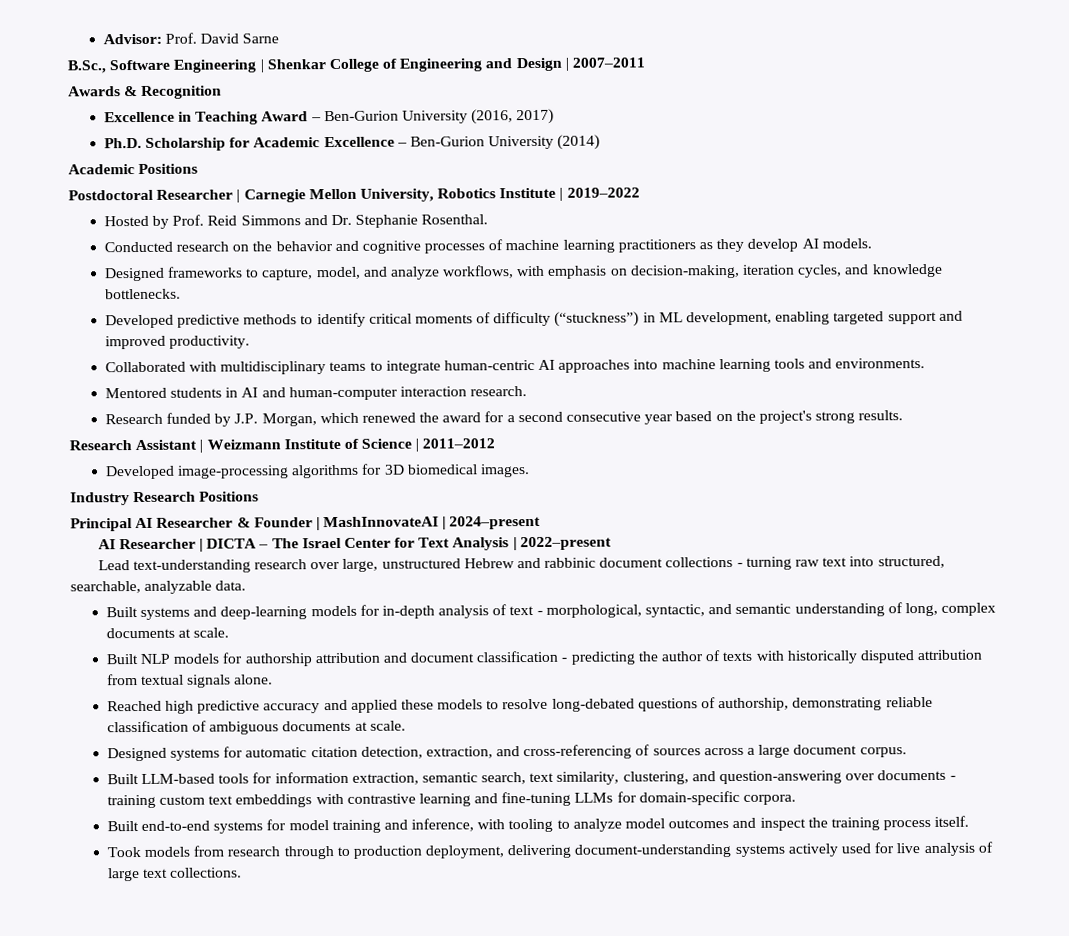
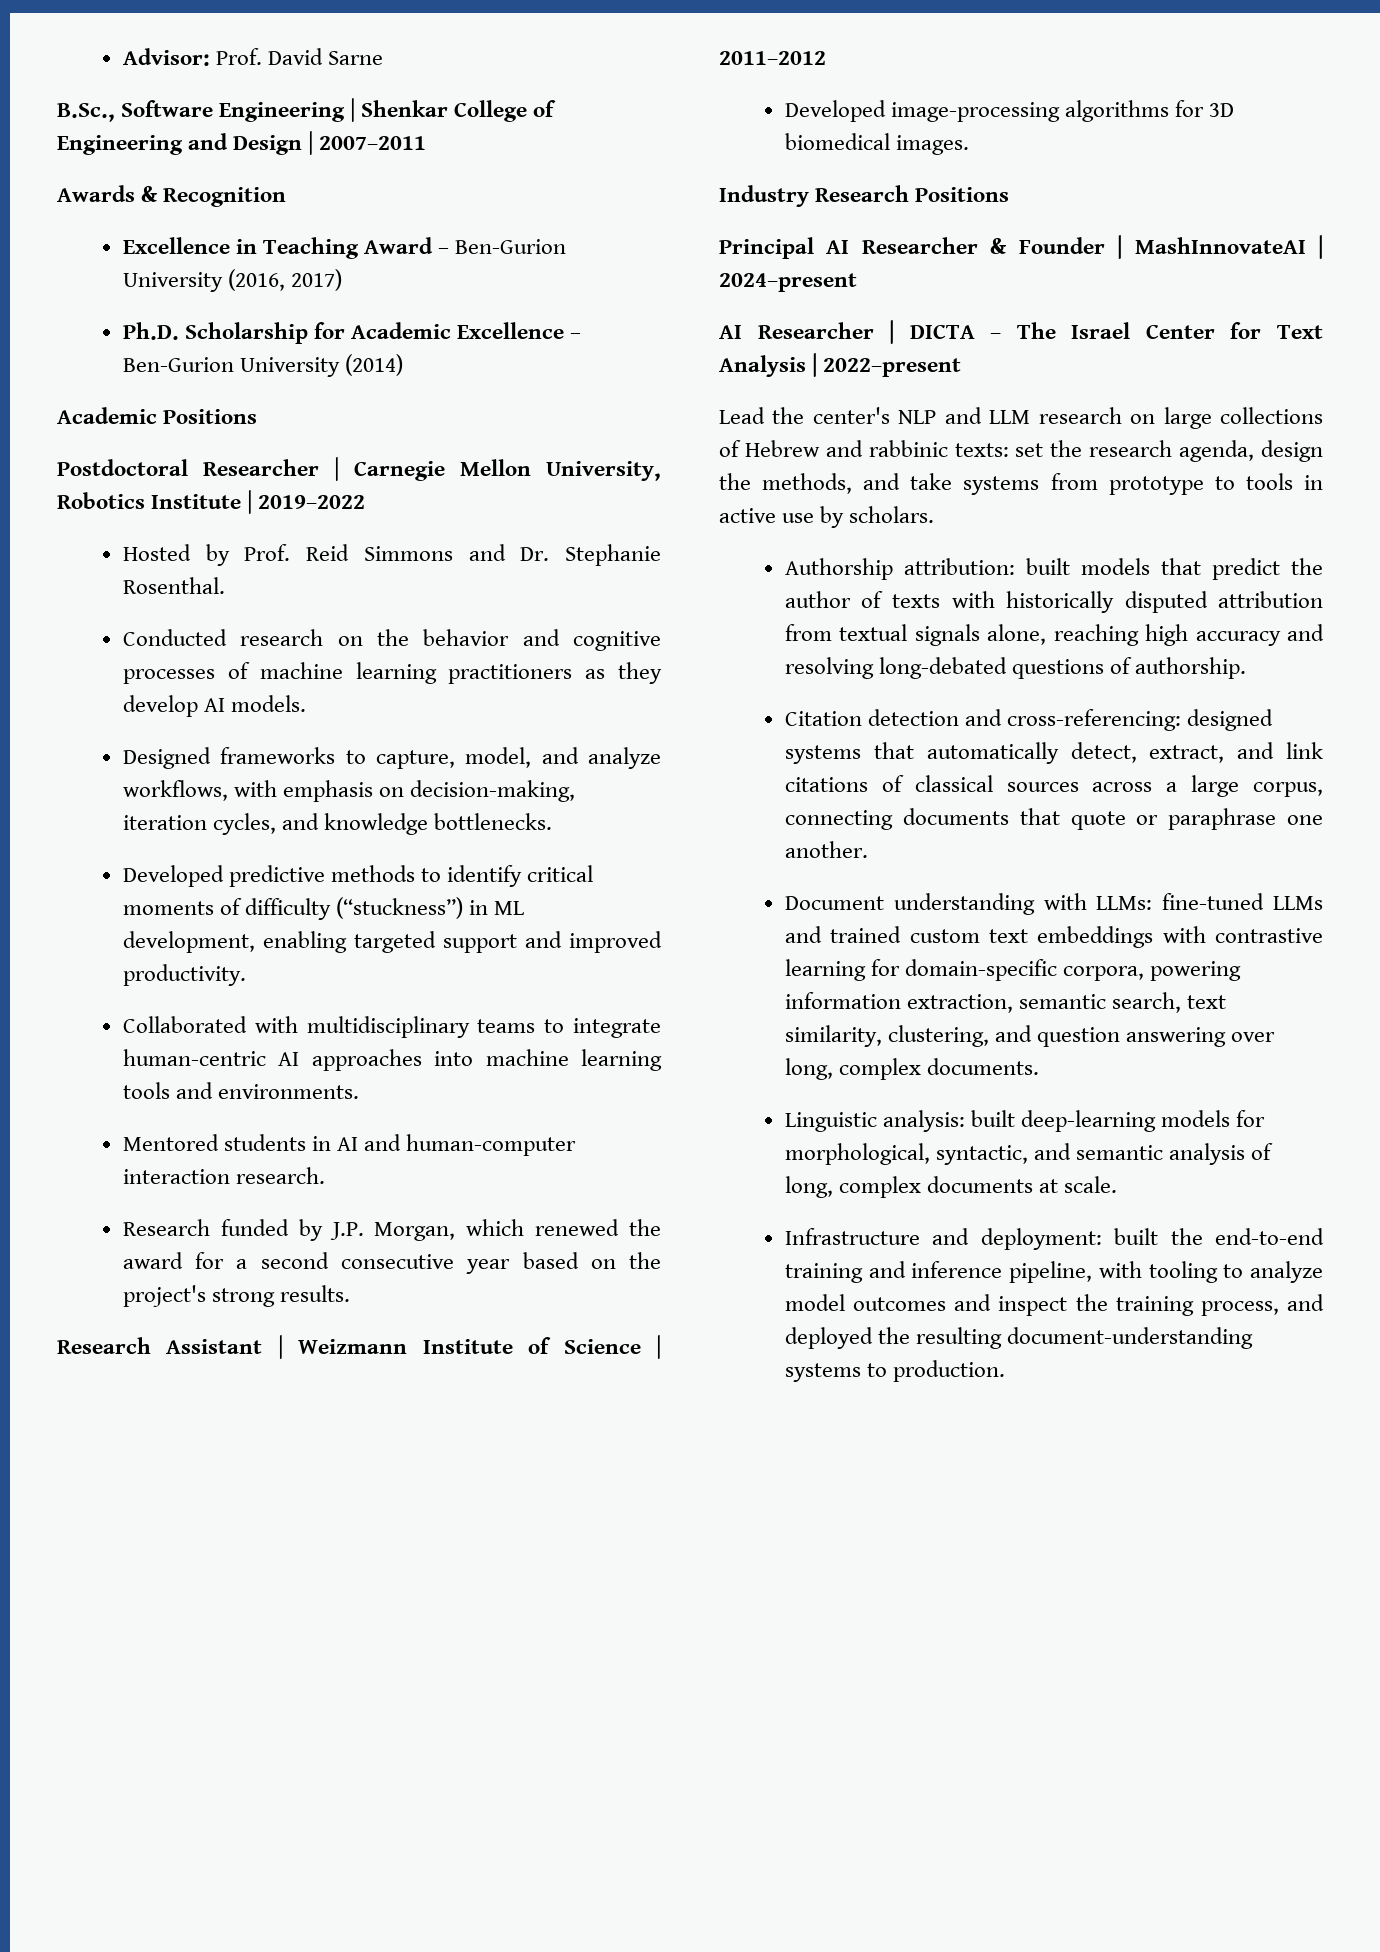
[132,555,945,574] [70,580,247,594] [105,602,997,620] [105,627,230,639] [105,650,635,667] text-understanding research over large, unstructured Hebrew and rabbinic document collections - turning raw text into structured, searchable, analyzable data. // Built systems and deep-learning models for in-depth analysis of text - morphological, syntactic, and semantic understanding of long, complex documents at scale. // Built NLP models for authorship attribution and document classification - predicting -> [772,407,1323,429] [719,440,1323,462] [719,473,1323,495] [719,506,935,528] [784,558,1280,580] the center's NLP and LLM research on large collections of Hebrew and rabbinic texts: set the research agenda, design the methods, and take systems from prototype to tools in active use by scholars. // Authorship attribution: built models that predict
[234,674,274,685] [106,696,933,714] [106,720,406,735] [106,744,907,762] [106,772,273,785] alone. // Reached high predictive accuracy and applied these models to resolve long-debated questions of authorship, demonstrating reliable classification of ambiguous documents at scale. // Designed systems for automatic citation detection, extraction, and cross-referencing of sources across a large document corpus. // Built LLM-based tools for -> [987,624,1324,646] [784,657,1247,679] [784,709,1274,731] [784,742,1323,764] [784,775,1323,797] [784,808,1323,830] [784,841,868,858] [784,893,1323,915] [784,926,1323,948] [784,959,1242,981] alone, reaching high accuracy and resolving long-debated questions of authorship. // Citation detection and cross-referencing: designed systems that automatically detect, extract, and link citations of classical sources across a large corpus, connecting documents that quote or paraphrase one another. // Document understanding with LLMs: fine-tuned LLMs and trained custom text embeddings with contrastive learning for domain-specific corpora, powering
[719,769,956,785] [106,790,797,809] [106,818,475,834] question-answering over documents - training custom text embeddings with contrastive learning and fine-tuning LLMs for domain-specific corpora. // Built end-to-end systems for model training and inference, -> [1037,1027,1276,1047] [784,1058,1040,1080] [784,1110,1266,1132] [784,1143,1274,1165] [784,1176,1118,1198] [784,1228,1324,1250] [784,1261,1093,1283] question answering over long, complex documents. // Linguistic analysis: built deep-learning models for morphological, syntactic, and semantic analysis of long, complex documents at scale. // Infrastructure and deployment: built the end-to-end training and inference pipeline,
[883,815,970,831] [106,841,993,860] [107,867,243,882] process itself. // Took models from research through to production deployment, delivering document-understanding systems actively used for live analysis of large text collections. -> [1200,1294,1324,1316] [784,1327,1254,1349] [784,1360,1006,1382] process, and deployed the resulting document-understanding systems to production.

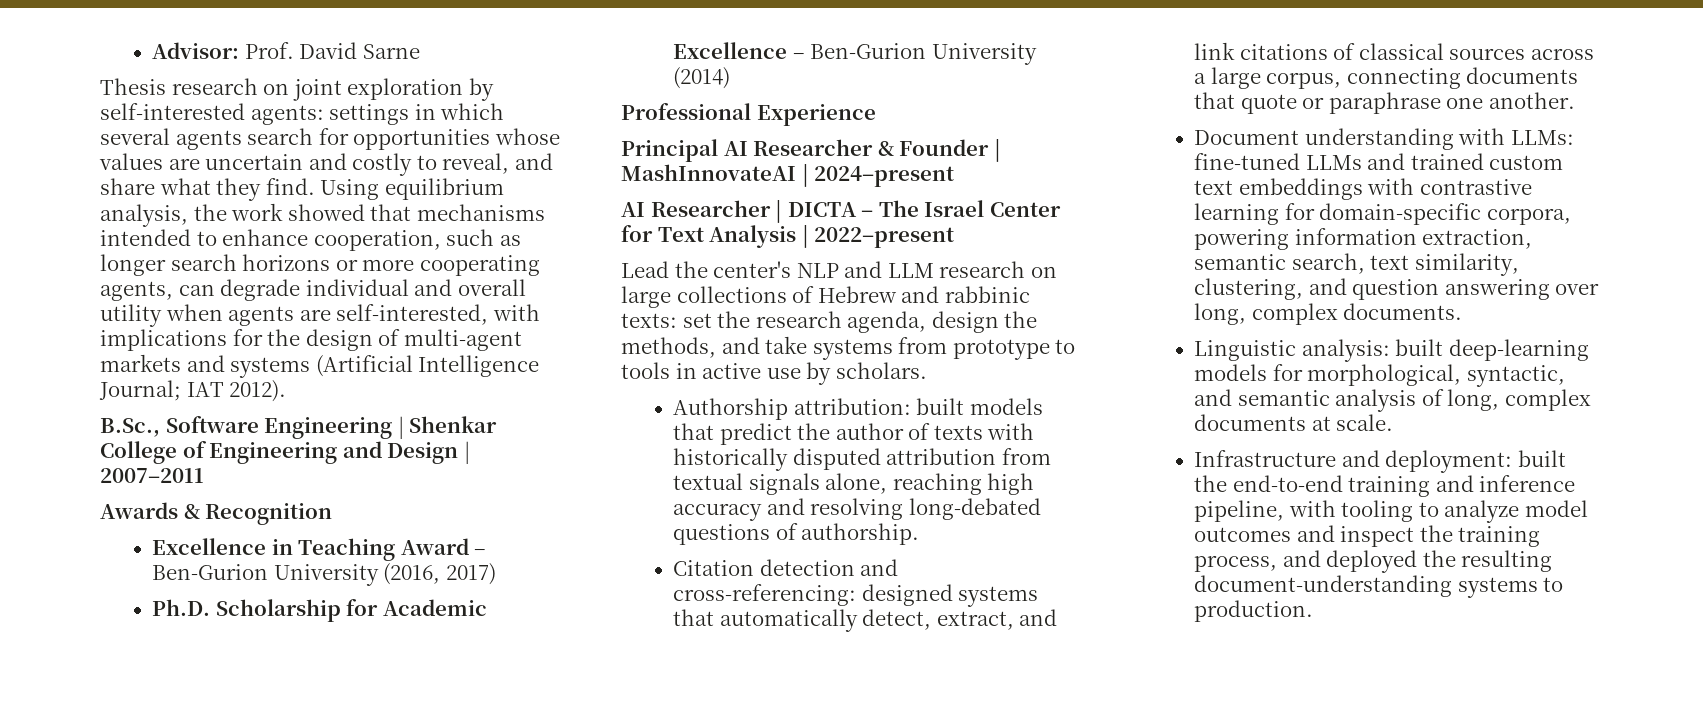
(384, 58) none -> [100,78,494,101] [100,103,505,125] [100,128,560,150] [99,153,553,176] [100,178,504,201] [100,203,545,227] [100,229,521,251] [100,254,540,276] [100,279,526,301] [100,304,540,327] [100,329,522,351] [100,354,540,378] [99,380,287,402] // Thesis research on joint exploration by self-interested agents: settings in which several agents search for opportunities whose values are uncertain and costly to reveal, and share what they find. Using equilibrium analysis, the work showed that mechanisms intended to enhance cooperation, such as longer search horizons or more cooperating agents, can degrade individual and overall utility when agents are self-interested, with implications for the design of multi-agent markets and systems (Artificial Intelligence Journal; IAT 2012).
[57,407,258,424] [57,457,661,481] [57,490,366,514] [122,544,661,566] [122,577,225,594] [122,629,661,651] [122,662,663,684] [122,695,307,717] [122,747,661,769] [122,780,576,802] [122,813,553,835] [122,865,594,887] [122,897,525,920] [122,931,662,953] [122,964,246,986] [122,1016,661,1038] [122,1049,662,1071] [122,1082,360,1099] [122,1134,577,1156] [122,1167,326,1184] [122,1219,661,1241] [122,1252,661,1274] [122,1285,351,1307] [57,1335,662,1359] [719,51,826,65] [784,100,1235,122] [784,133,970,155] [719,185,1010,207] Academic Positions // Postdoctoral Researcher | Carnegie Mellon University, Robotics Institute | 2019–2022 // Hosted by Prof. Reid Simmons and Dr. Stephanie Rosenthal. // Conducted research on the behavior and cognitive processes of machine learning practitioners as they develop AI models. // Designed frameworks to capture, model, and analyze workflows, with emphasis on decision-making, iteration cycles, and knowledge bottlenecks. // Developed predictive methods to identify critical moments of difficulty (“stuckness”) in ML development, enabling targeted support and improved productivity. // Collaborated with multidisciplinary teams to integrate human-centric AI approaches into machine learning tools and environments. // Mentored students in AI and human-computer interaction research. // Research funded by J.P. Morgan, which renewed the award for a second consecutive year based on the project's strong results. // Research Assistant | Weizmann Institute of Science | 2011–2012 // Developed image-processing algorithms for 3D biomedical images. // Industry Research Positions -> [621,103,876,126] Professional Experience

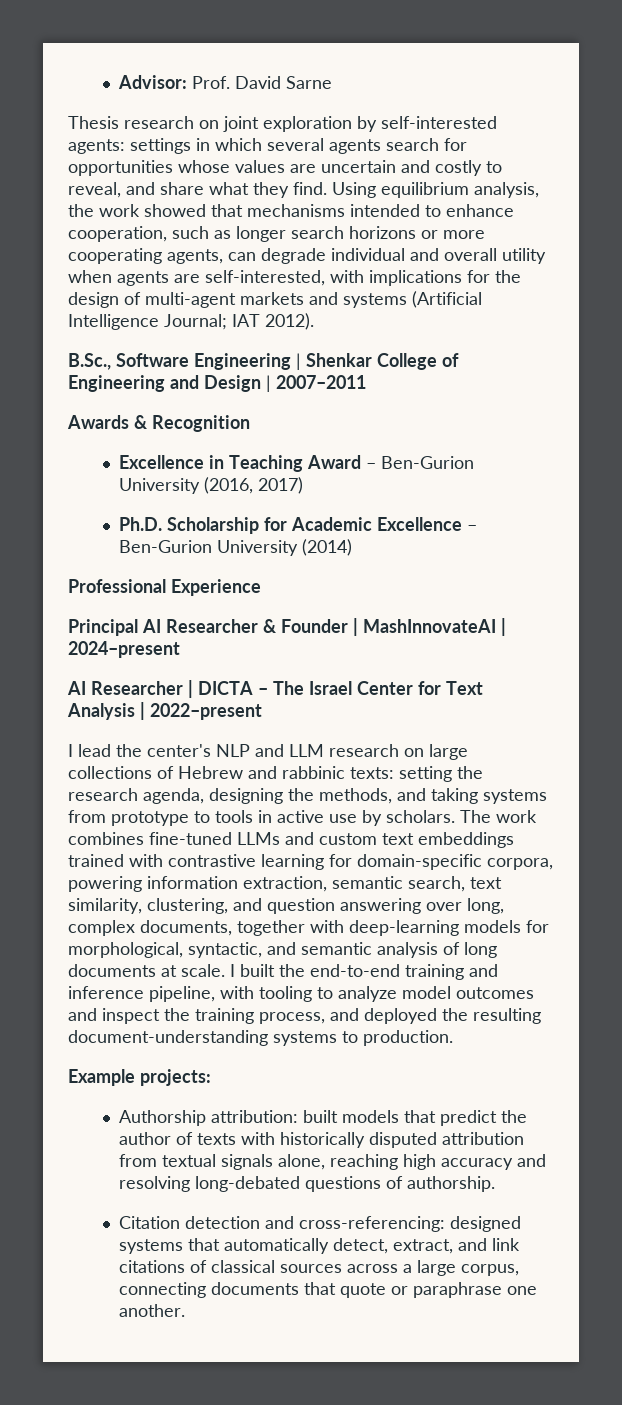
[621,261,669,278] Lead -> [68,744,111,757] I lead
[682,313,712,328] set -> [399,766,452,782] setting
[931,311,999,333] design -> [209,788,283,804] designing
[765,336,808,354] take -> [431,788,478,804] taking
(927, 370) none -> [460,810,537,823] [68,832,514,848] [68,854,553,870] [68,876,502,892] [68,898,504,914] [68,920,549,936] [68,942,497,958] [68,964,498,980] [68,986,534,1002] [68,1008,541,1024] [68,1030,453,1046] [68,1069,211,1086] The work combines fine-tuned LLMs and custom text embeddings trained with contrastive learning for domain-specific corpora, powering information extraction, semantic search, text similarity, clustering, and question answering over long, complex documents, together with deep-learning models for morphological, syntactic, and semantic analysis of long documents at scale. I built the end-to-end training and inference pipeline, with tooling to analyze model outcomes and inspect the training process, and deployed the resulting document-understanding systems to production. // Example projects:
[1194,128,1574,150] [1194,153,1564,170] [1194,178,1532,200] [1194,203,1571,225] [1194,228,1533,250] [1194,253,1519,276] [1194,278,1600,300] [1194,303,1463,325] [1194,339,1589,362] [1194,364,1565,387] [1194,389,1591,412] [1194,414,1394,431] [1194,450,1566,473] [1194,475,1576,497] [1194,500,1588,523] [1194,525,1541,547] [1194,550,1553,573] [1194,575,1564,598] [1194,600,1314,622] // Document understanding with LLMs: fine-tuned LLMs and trained custom text embeddings with contrastive learning for domain-specific corpora, powering information extraction, semantic search, text similarity, clustering, and question answering over long, complex documents. // Linguistic analysis: built deep-learning models for morphological, syntactic, and semantic analysis of long, complex documents at scale. // Infrastructure and deployment: built the end-to-end training and inference pipeline, with tooling to analyze model outcomes and inspect the training process, and deployed the resulting document-understanding systems to production. -> (186, 1310) none

